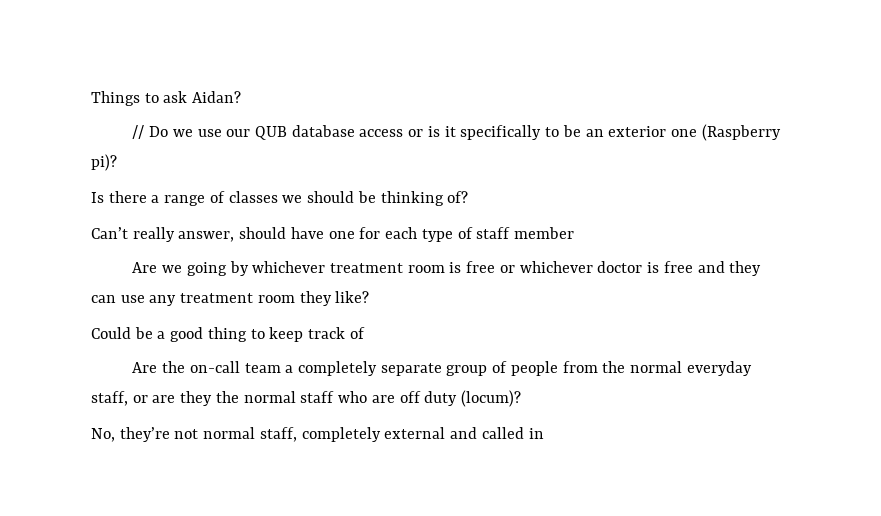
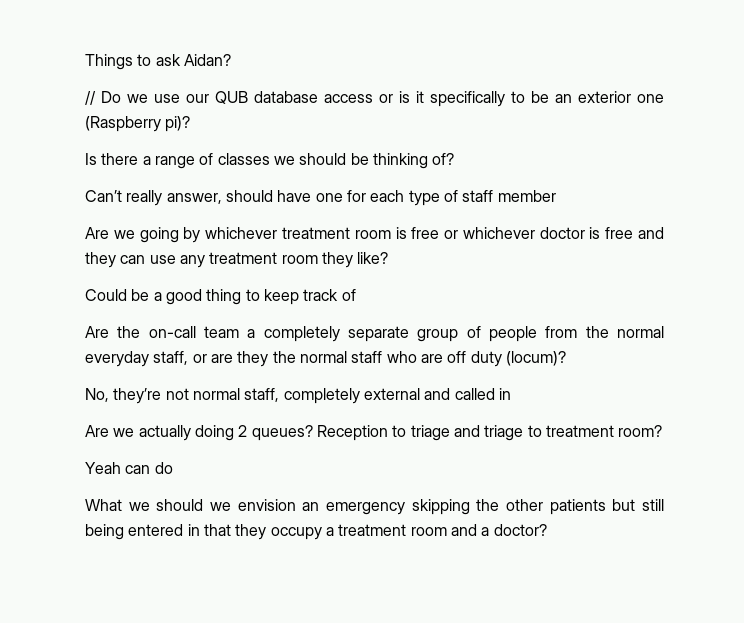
(544, 433) none -> [85,425,663,441] [85,462,173,474] [85,499,664,515] [85,524,547,540] // Are we actually doing 2 queues? Reception to triage and triage to treatment room? // Yeah can do // What we should we envision an emergency skipping the other patients but still being entered in that they occupy a treatment room and a doctor?

